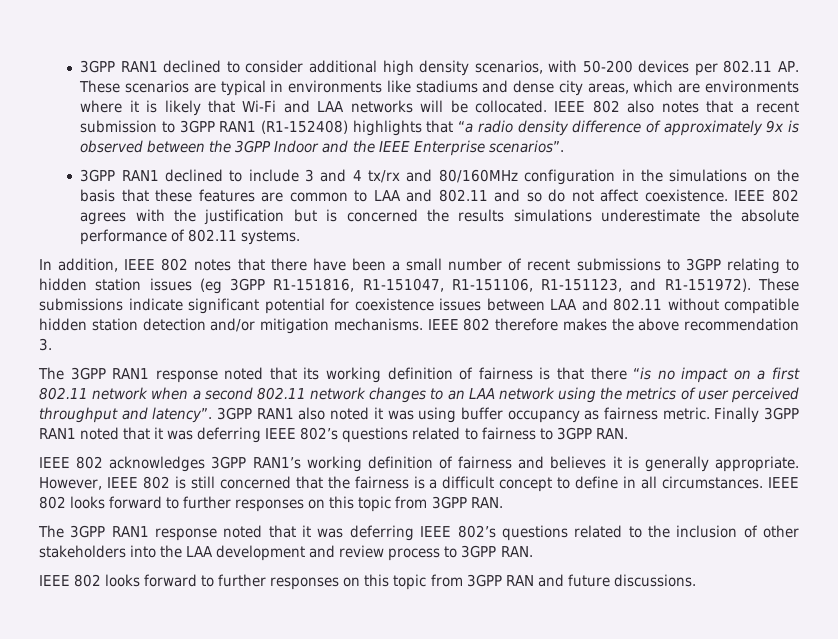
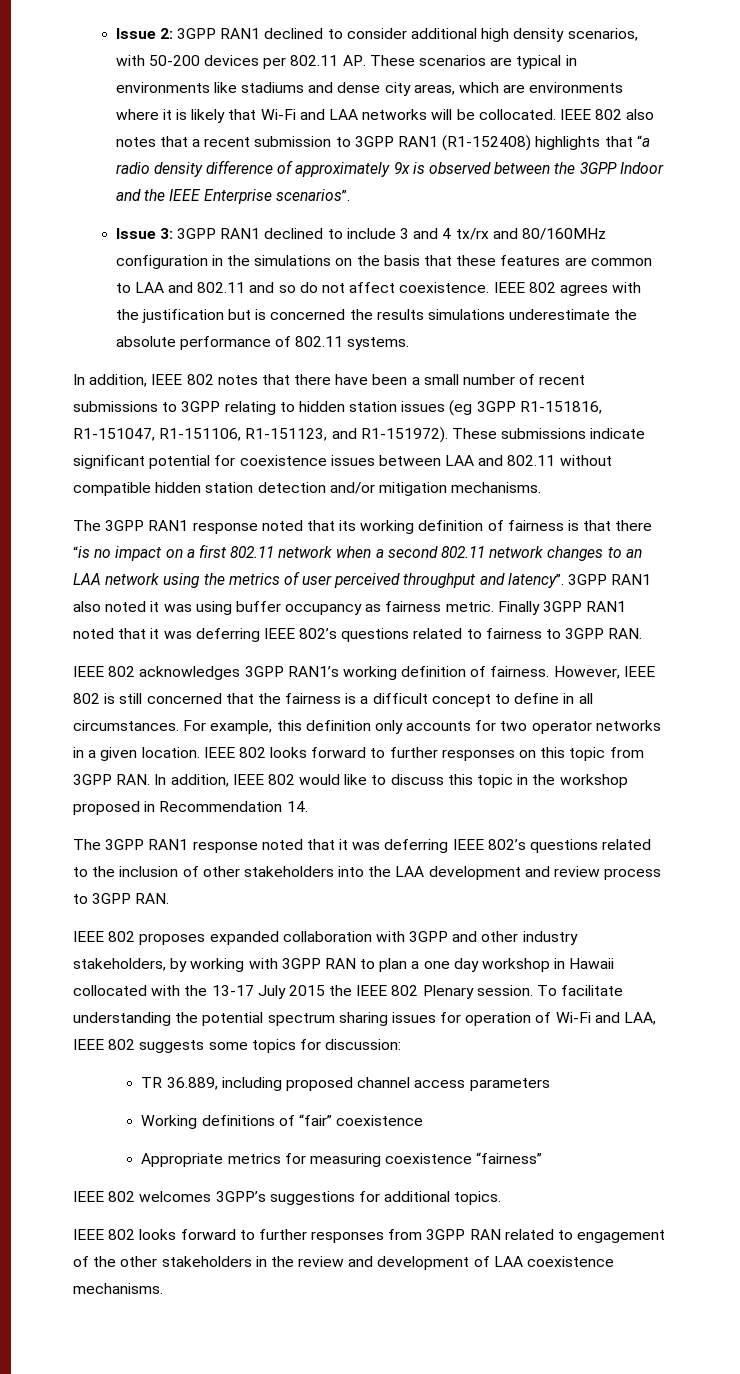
(80, 66) none -> [115,28,173,39] Issue 2:
(564, 146) none -> [115,228,173,239] Issue 3:
[427,318,799,331] [39,338,52,351] IEEE 802 therefore makes the above recommendation 3. -> (542, 487) none
[458,456,799,472] fairness and believes it is generally appropriate. -> [490,666,550,677] fairness.
(764, 482) none -> [183,720,661,734] [73,747,200,761] For example, this definition only accounts for two operator networks in a given location.
(503, 502) none -> [154,774,628,788] [73,801,308,815] In addition, IEEE 802 would like to discuss this topic in the workshop proposed in Recommendation 14.
[39,574,696,590] // IEEE 802 looks forward to further responses on this topic from 3GPP RAN and future discussions. -> [73,931,578,945] [73,958,615,972] [73,985,624,999] [73,1012,657,1026] [73,1039,402,1053] [141,1077,550,1091] [141,1114,424,1129] [141,1152,543,1167] [73,1191,502,1205] [73,1229,666,1243] [73,1256,615,1270] [73,1283,163,1294] // IEEE 802 proposes expanded collaboration with 3GPP and other industry stakeholders, by working with 3GPP RAN to plan a one day workshop in Hawaii collocated with the 13-17 July 2015 the IEEE 802 Plenary session. To facilitate understanding the potential spectrum sharing issues for operation of Wi-Fi and LAA, IEEE 802 suggests some topics for discussion: // TR 36.889, including proposed channel access parameters // Working definitions of “fair” coexistence // Appropriate metrics for measuring coexistence “fairness” // IEEE 802 welcomes 3GPP’s suggestions for additional topics. // IEEE 802 looks forward to further responses from 3GPP RAN related to engagement of the other stakeholders in the review and development of LAA coexistence mechanisms.

